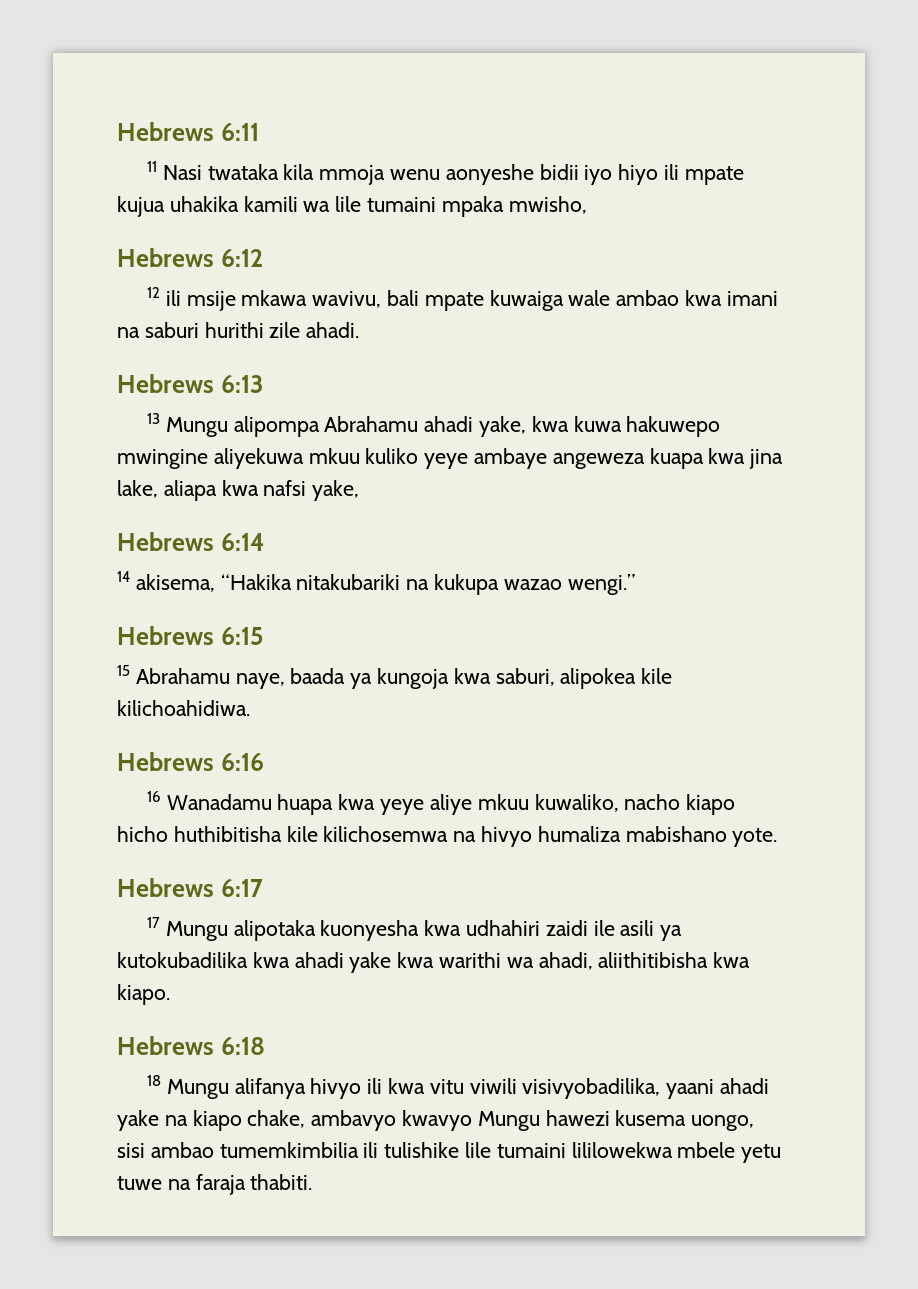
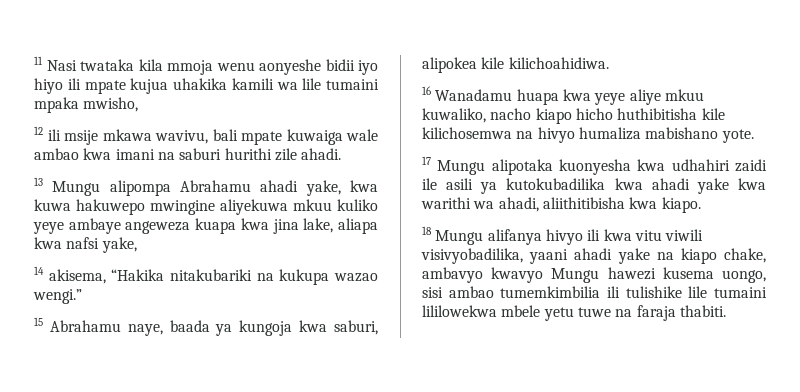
[117,122,259,141] Hebrews 6:11 // -> (34, 60) none
[117,248,263,267] // Hebrews 6:12 -> (139, 104) none
[117,374,263,393] // Hebrews 6:13 -> (342, 154) none
[117,532,265,551] // Hebrews 6:14 -> (137, 245) none
[117,626,263,645] // Hebrews 6:15 -> (82, 296) none
[117,752,264,771] // Hebrews 6:16 -> (609, 63) none
[117,878,263,897] // Hebrews 6:17 -> (754, 136) none
[117,1036,265,1055] // Hebrews 6:18 -> (701, 205) none

